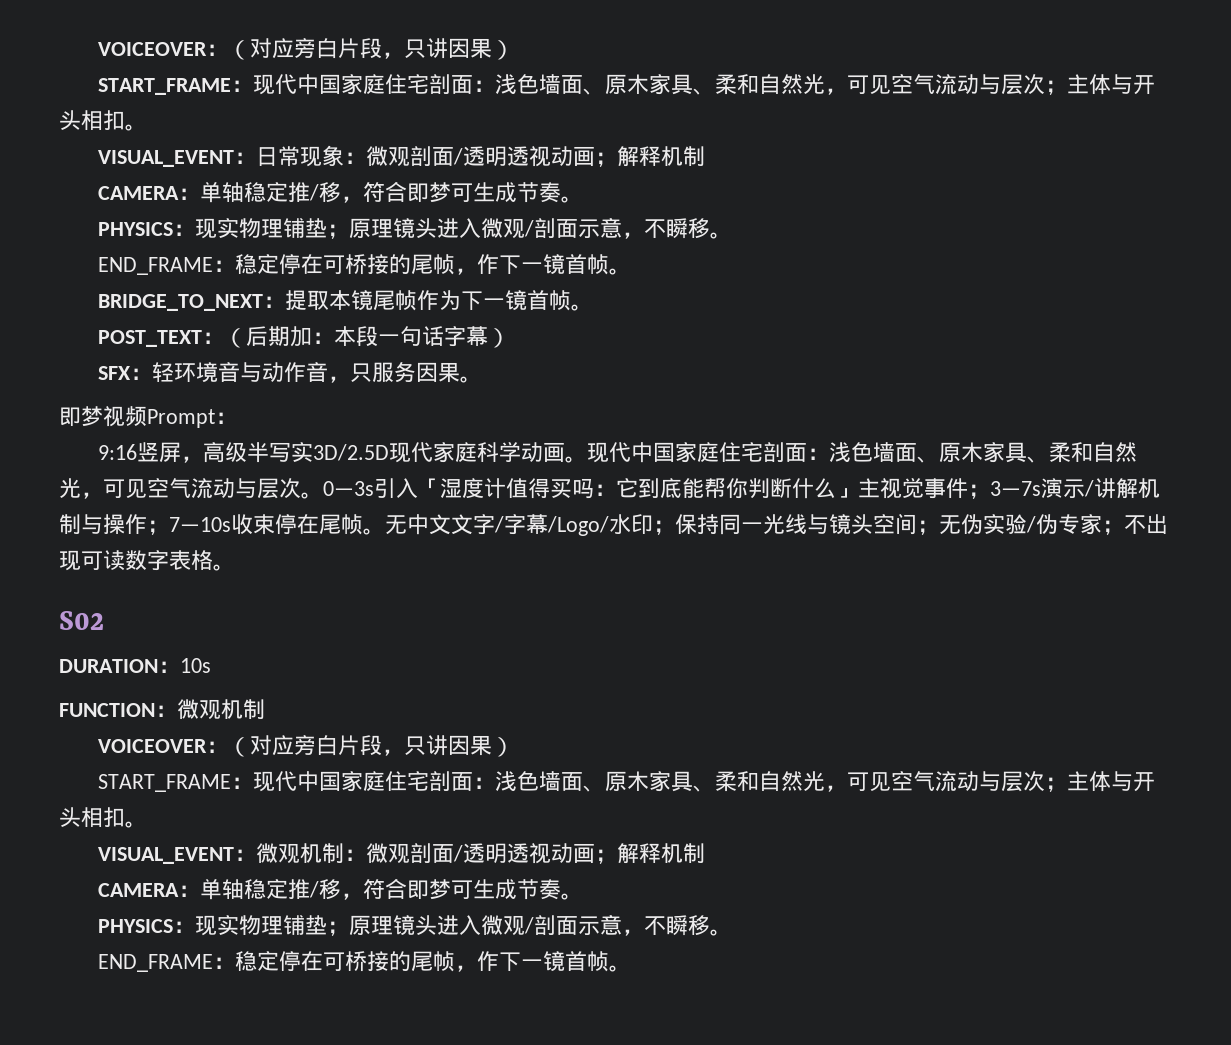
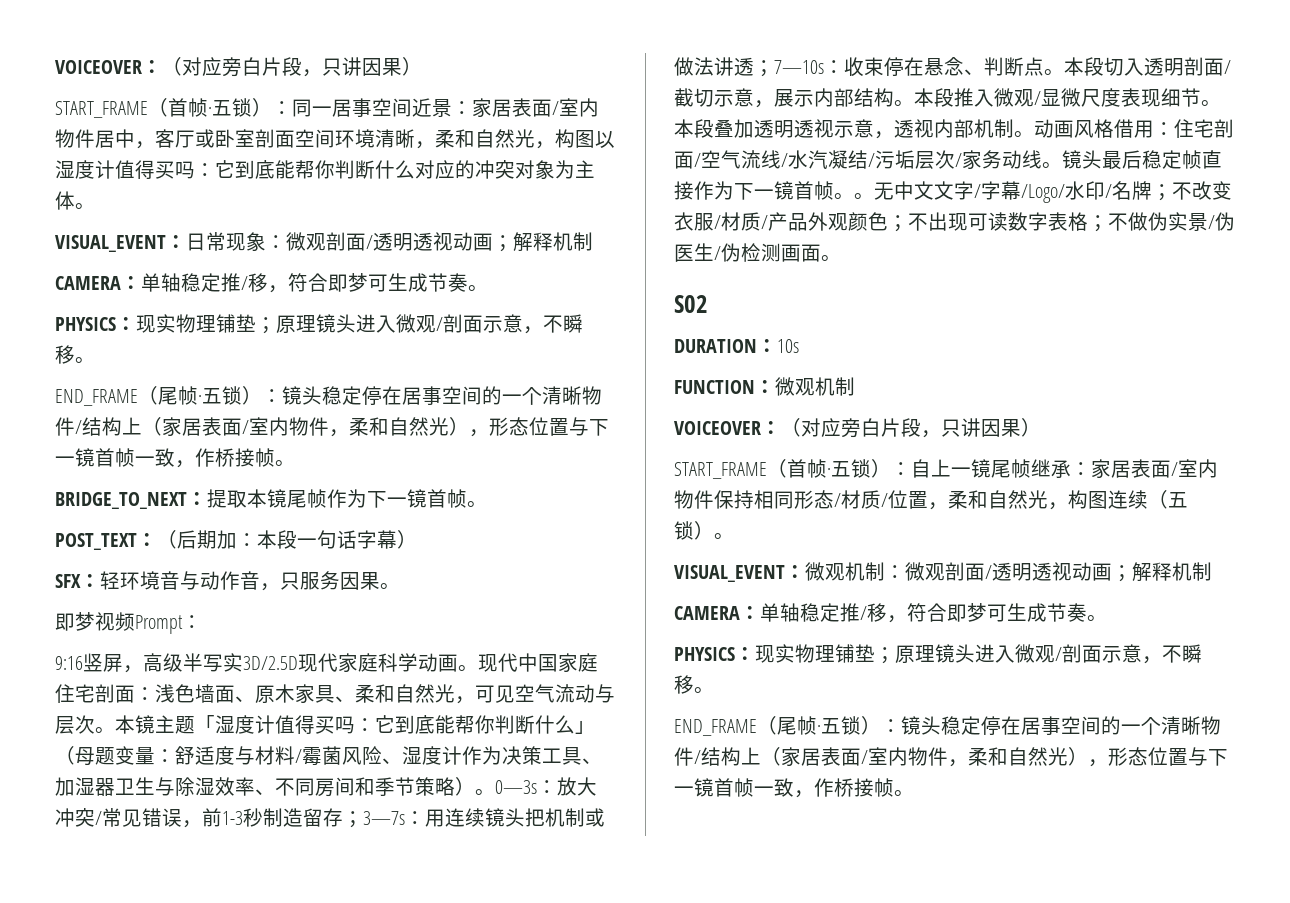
[98,37,515,60] [98,74,1156,95] [59,110,125,130] VOICEOVER：（对应旁白片段，只讲因果） // START_FRAME：现代中国家庭住宅剖面：浅色墙面、原木家具、柔和自然光，可见空气流动与层次；主体与开头相扣 -> [55,57,422,77] [55,98,599,118] [55,129,615,149] [55,160,595,179] [55,191,75,210] VOICEOVER：（对应旁白片段，只讲因果） // START_FRAME（首帧·五锁）：同一居事空间近景：家居表面/室内物件居中，客厅或卧室剖面空间环境清晰，柔和自然光，构图以湿度计值得买吗：它到底能帮你判断什么对应的冲突对象为主体
[213,254,588,275] ：稳定停在可桥接的尾帧，作下一镜首 -> [138,386,602,405] [55,417,609,437] [55,448,255,468] （尾帧·五锁）：镜头稳定停在居事空间的一个清晰物件/结构上（家居表面/室内物件，柔和自然光），形态位置与下一镜首帧一致，作桥接
[323,478,418,498] 0—3s引入 -> [115,715,195,734] 本镜主题
[858,478,1160,499] [59,514,363,535] 主视觉事件；3—7s演示/讲解机制与操作；7—10s收束停在尾帧 -> [55,746,602,766] [55,777,597,797] [55,808,605,828] [674,57,1231,77] [674,88,1221,108] [674,119,1234,139] [674,150,1222,170] [674,181,854,200] （母题变量：舒适度与材料/霉菌风险、湿度计作为决策工具、加湿器卫生与除湿效率、不同房间和季节策略）。0—3s：放大冲突/常见错误，前1-3秒制造留存；3—7s：用连续镜头把机制或做法讲透；7—10s：收束停在悬念、判断点。本段切入透明剖面/截切示意，展示内部结构。本段推入微观/显微尺度表现细节。本段叠加透明透视示意，透视内部机制。动画风格借用：住宅剖面/空气流线/水汽凝结/污垢层次/家务动线。镜头最后稳定帧直接作为下一镜首帧。
[653,513,1102,535] ；保持同一光线与镜头空间；无伪实验/伪专家 -> [1105,181,1232,201] [674,212,888,231] /名牌；不改变衣服/材质/产品外观颜色
(213, 560) none -> [1088,212,1235,232] [674,243,821,262] ；不做伪实景/伪医生/伪检测画面
[231,771,1156,792] [59,807,125,827] ：现代中国家庭住宅剖面：浅色墙面、原木家具、柔和自然光，可见空气流动与层次；主体与开头相扣 -> [766,459,1218,479] [674,490,1188,510] [674,521,714,540] （首帧·五锁）：自上一镜尾帧继承：家居表面/室内物件保持相同形态/材质/位置，柔和自然光，构图连续（五锁）
[213,951,588,972] ：稳定停在可桥接的尾帧，作下一镜首 -> [757,716,1221,735] [674,747,1228,767] [674,778,874,798] （尾帧·五锁）：镜头稳定停在居事空间的一个清晰物件/结构上（家居表面/室内物件，柔和自然光），形态位置与下一镜首帧一致，作桥接

